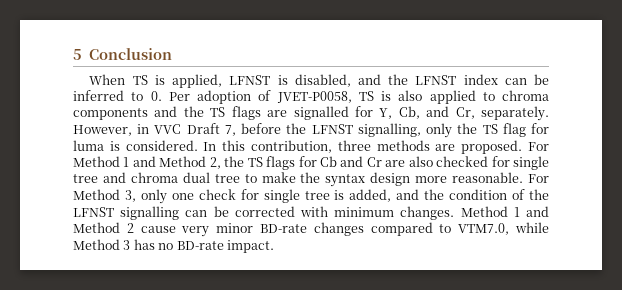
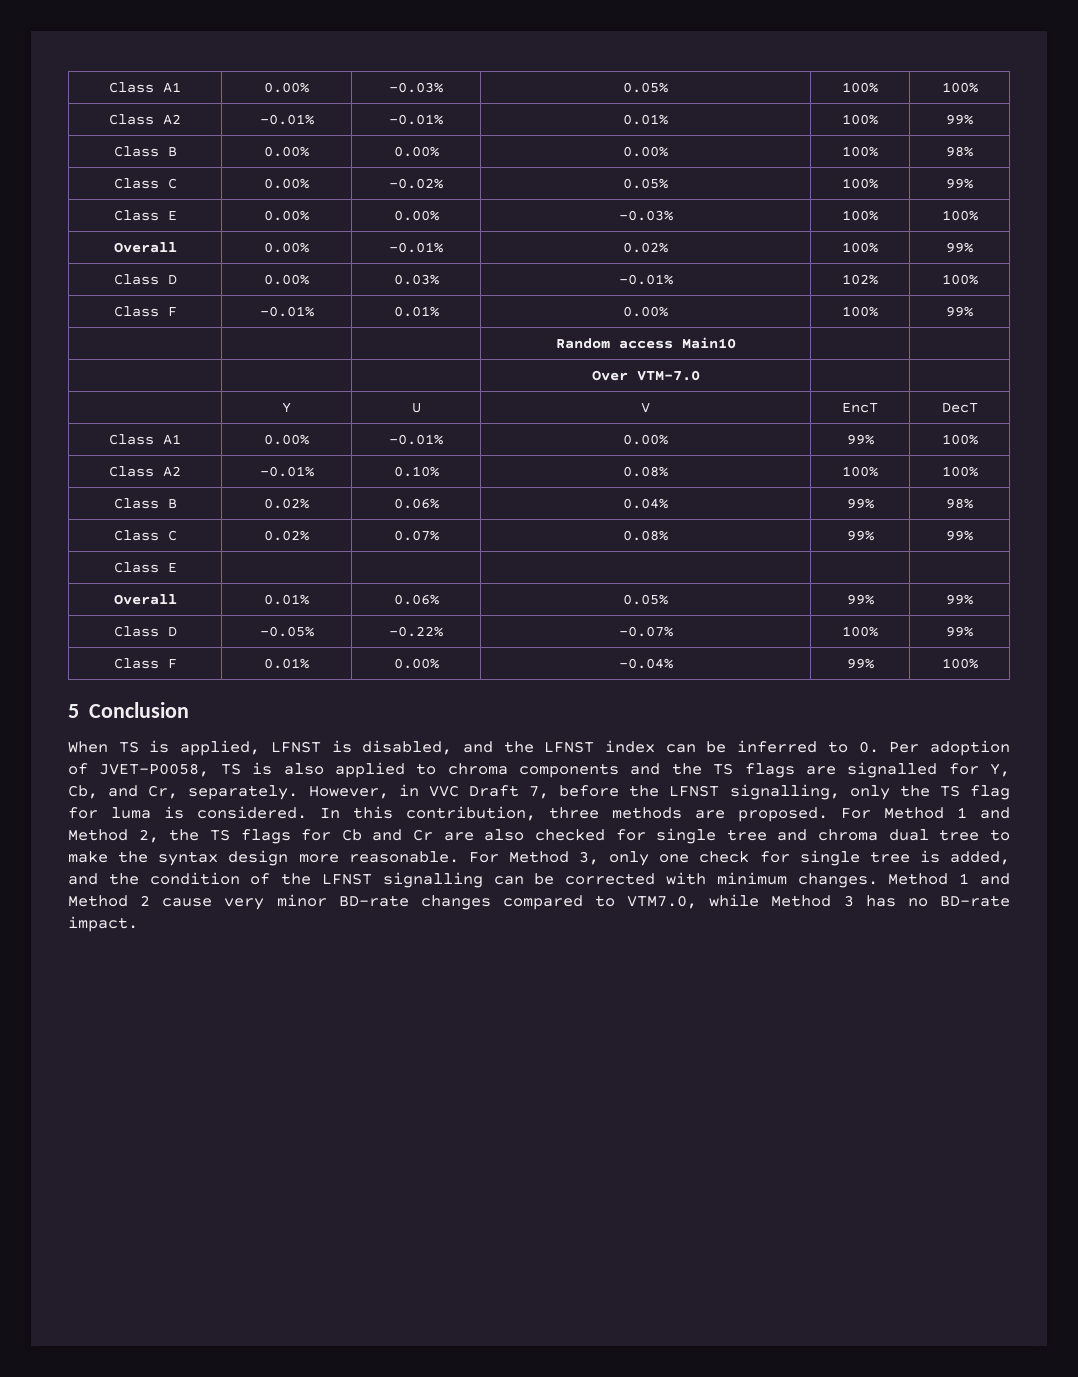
(73, 54) none -> [109,82,181,93] [264,82,309,93] [389,82,443,93] [623,82,668,93] [842,82,878,93] [941,82,978,93] [109,114,181,125] [259,114,314,125] [389,114,443,125] [623,114,668,125] [842,114,878,125] [946,114,973,125] [113,146,177,157] [264,146,309,157] [393,146,439,157] [623,146,668,157] [842,146,878,157] [946,146,973,157] [113,178,177,189] [264,178,309,189] [389,178,443,189] [623,178,668,189] [842,178,878,189] [946,178,973,189] [113,210,177,221] [264,210,309,221] [393,210,439,221] [618,210,673,221] [842,210,878,221] [941,210,978,221] [113,242,177,253] [264,242,309,253] [389,242,443,253] [623,242,668,253] [842,242,878,253] [946,242,973,253] [113,274,177,285] [264,274,309,285] [393,274,439,285] [618,274,673,285] [842,274,878,285] [941,274,978,285] [113,306,177,317] [259,306,314,317] [393,306,439,317] [623,306,668,317] [842,306,878,317] [946,306,973,317] [555,337,736,349] [591,370,700,381] [282,402,291,413] [411,402,421,413] [641,402,650,413] [842,403,878,413] [941,403,978,413] [109,434,181,445] [264,434,309,445] [389,434,443,445] [623,434,668,445] [846,434,874,445] [941,434,978,445] [109,466,181,477] [259,466,314,477] [393,466,439,477] [623,466,668,477] [842,466,878,477] [941,466,978,477] [113,498,177,509] [264,498,309,509] [393,498,439,509] [623,498,668,509] [846,498,874,509] [946,498,973,509] [113,530,177,541] [264,530,309,541] [393,530,439,541] [623,530,668,541] [846,530,874,541] [946,530,973,541] [113,562,177,573] [113,594,177,605] [264,594,309,605] [393,594,439,605] [623,594,668,605] [846,594,874,605] [946,594,973,605] [113,626,177,637] [259,626,314,637] [389,626,443,637] [618,626,673,637] [842,626,878,637] [946,626,973,637] [113,658,177,669] [264,658,309,669] [393,658,439,669] [618,658,673,669] [846,658,874,669] [941,658,978,669] Class A1 | 0.00% | -0.03% | 0.05% | 100% | 100% // Class A2 | -0.01% | -0.01% | 0.01% | 100% | 99% // Class B | 0.00% | 0.00% | 0.00% | 100% | 98% // Class C | 0.00% | -0.02% | 0.05% | 100% | 99% // Class E | 0.00% | 0.00% | -0.03% | 100% | 100% // Overall | 0.00% | -0.01% | 0.02% | 100% | 99% // Class D | 0.00% | 0.03% | -0.01% | 102% | 100% // Class F | -0.01% | 0.01% | 0.00% | 100% | 99% // | | | Random access Main10 | | // | | | Over VTM-7.0 | | // | Y | U | V | EncT | DecT // Class A1 | 0.00% | -0.01% | 0.00% | 99% | 100% // Class A2 | -0.01% | 0.10% | 0.08% | 100% | 100% // Class B | 0.02% | 0.06% | 0.04% | 99% | 98% // Class C | 0.02% | 0.07% | 0.08% | 99% | 99% // Class E | | | | | // Overall | 0.01% | 0.06% | 0.05% | 99% | 99% // Class D | -0.05% | -0.22% | -0.07% | 100% | 99% // Class F | 0.01% | 0.00% | -0.04% | 99% | 100% //

